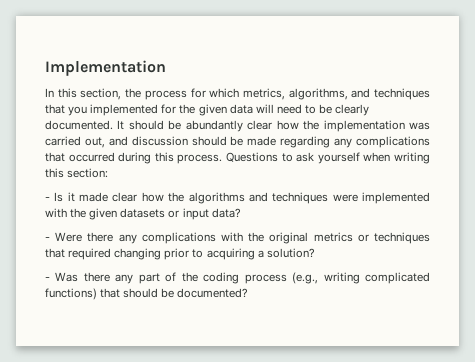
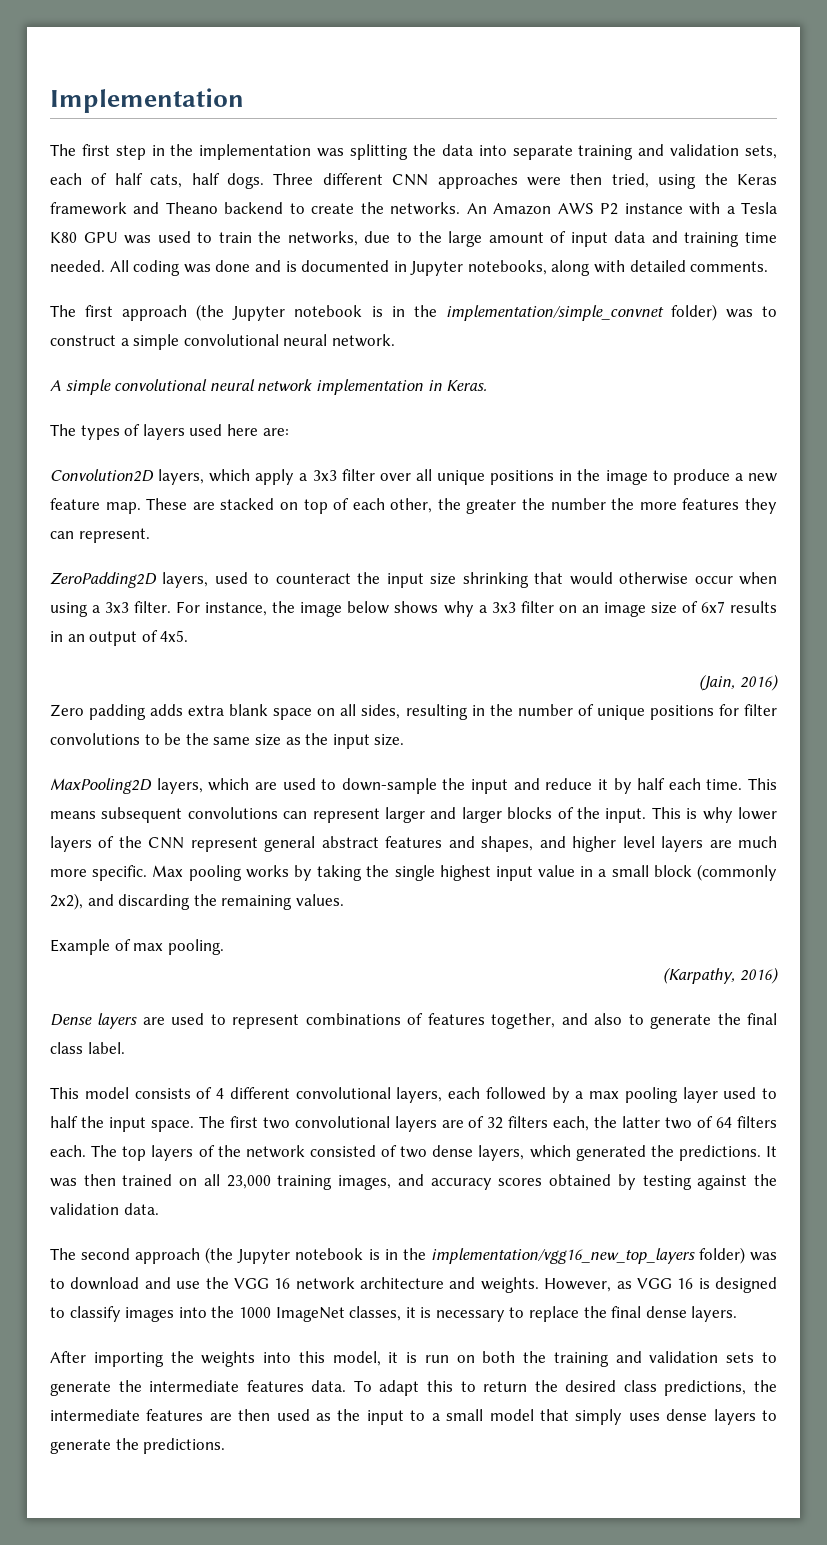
[45,88,430,100] [45,104,370,116] [45,120,431,132] [45,136,430,148] [45,152,430,164] [45,168,109,178] [45,192,430,204] [45,208,241,220] [45,232,430,244] [45,248,315,260] [45,272,430,284] [45,288,249,300] In this section, the process for which metrics, algorithms, and techniques that you implemented for the given data will need to be clearly documented. It should be abundantly clear how the implementation was carried out, and discussion should be made regarding any complications that occurred during this process. Questions to ask yourself when writing this section: // - Is it made clear how the algorithms and techniques were implemented with the given datasets or input data? // - Were there any complications with the original metrics or techniques that required changing prior to acquiring a solution? // - Was there any part of the coding process (e.g., writing complicated functions) that should be documented? -> [50,144,777,160] [50,173,777,189] [50,202,777,215] [50,231,777,247] [50,260,769,276] [50,304,777,321] [50,334,395,350] [50,379,488,395] [50,424,289,440] [50,469,778,485] [50,498,777,514] [50,528,150,543] [50,572,777,588] [50,601,777,617] [50,630,189,646] [699,674,779,691] [50,704,777,720] [50,733,405,749] [50,778,777,794] [50,807,777,823] [50,836,777,852] [50,864,777,881] [50,893,344,910] [50,939,224,955] [663,967,779,984] [50,1013,777,1029] [50,1042,125,1054] [50,1087,777,1103] [50,1116,777,1132] [50,1145,777,1161] [50,1174,778,1190] [50,1203,159,1215] [50,1247,777,1264] [50,1277,777,1293] [50,1306,738,1322] [50,1351,777,1367] [50,1380,777,1396] [50,1409,777,1425] [50,1438,226,1454] The first step in the implementation was splitting the data into separate training and validation sets, each of half cats, half dogs. Three different CNN approaches were then tried, using the Keras framework and Theano backend to create the networks. An Amazon AWS P2 instance with a Tesla K80 GPU was used to train the networks, due to the large amount of input data and training time needed. All coding was done and is documented in Jupyter notebooks, along with detailed comments. // The first approach (the Jupyter notebook is in the implementation/simple_convnet folder) was to construct a simple convolutional neural network. // A simple convolutional neural network implementation in Keras. // The types of layers used here are: // Convolution2D layers, which apply a 3x3 filter over all unique positions in the image to produce a new feature map. These are stacked on top of each other, the greater the number the more features they can represent. // ZeroPadding2D layers, used to counteract the input size shrinking that would otherwise occur when using a 3x3 filter. For instance, the image below shows why a 3x3 filter on an image size of 6x7 results in an output of 4x5. // (Jain, 2016) // Zero padding adds extra blank space on all sides, resulting in the number of unique positions for filter convolutions to be the same size as the input size. // MaxPooling2D layers, which are used to down-sample the input and reduce it by half each time. This means subsequent convolutions can represent larger and larger blocks of the input. This is why lower layers of the CNN represent general abstract features and shapes, and higher level layers are much more specific. Max pooling works by taking the single highest input value in a small block (commonly 2x2), and discarding the remaining values. // Example of max pooling. // (Karpathy, 2016) // Dense layers are used to represent combinations of features together, and also to generate the final class label. // This model consists of 4 different convolutional layers, each followed by a max pooling layer used to half the input space. The first two convolutional layers are of 32 filters each, the latter two of 64 filters each. The top layers of the network consisted of two dense layers, which generated the predictions. It was then trained on all 23,000 training images, and accuracy scores obtained by testing against the validation data. // The second approach (the Jupyter notebook is in the implementation/vgg16_new_top_layers folder) was to download and use the VGG 16 network architecture and weights. However, as VGG 16 is designed to classify images into the 1000 ImageNet classes, it is necessary to replace the final dense layers. // After importing the weights into this model, it is run on both the training and validation sets to generate the intermediate features data. To adapt this to return the desired class predictions, the intermediate features are then used as the input to a small model that simply uses dense layers to generate the predictions.

